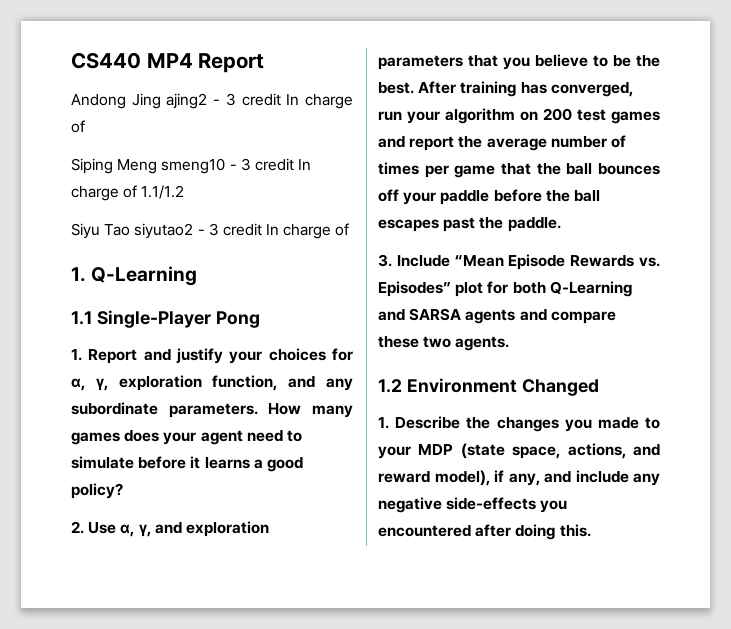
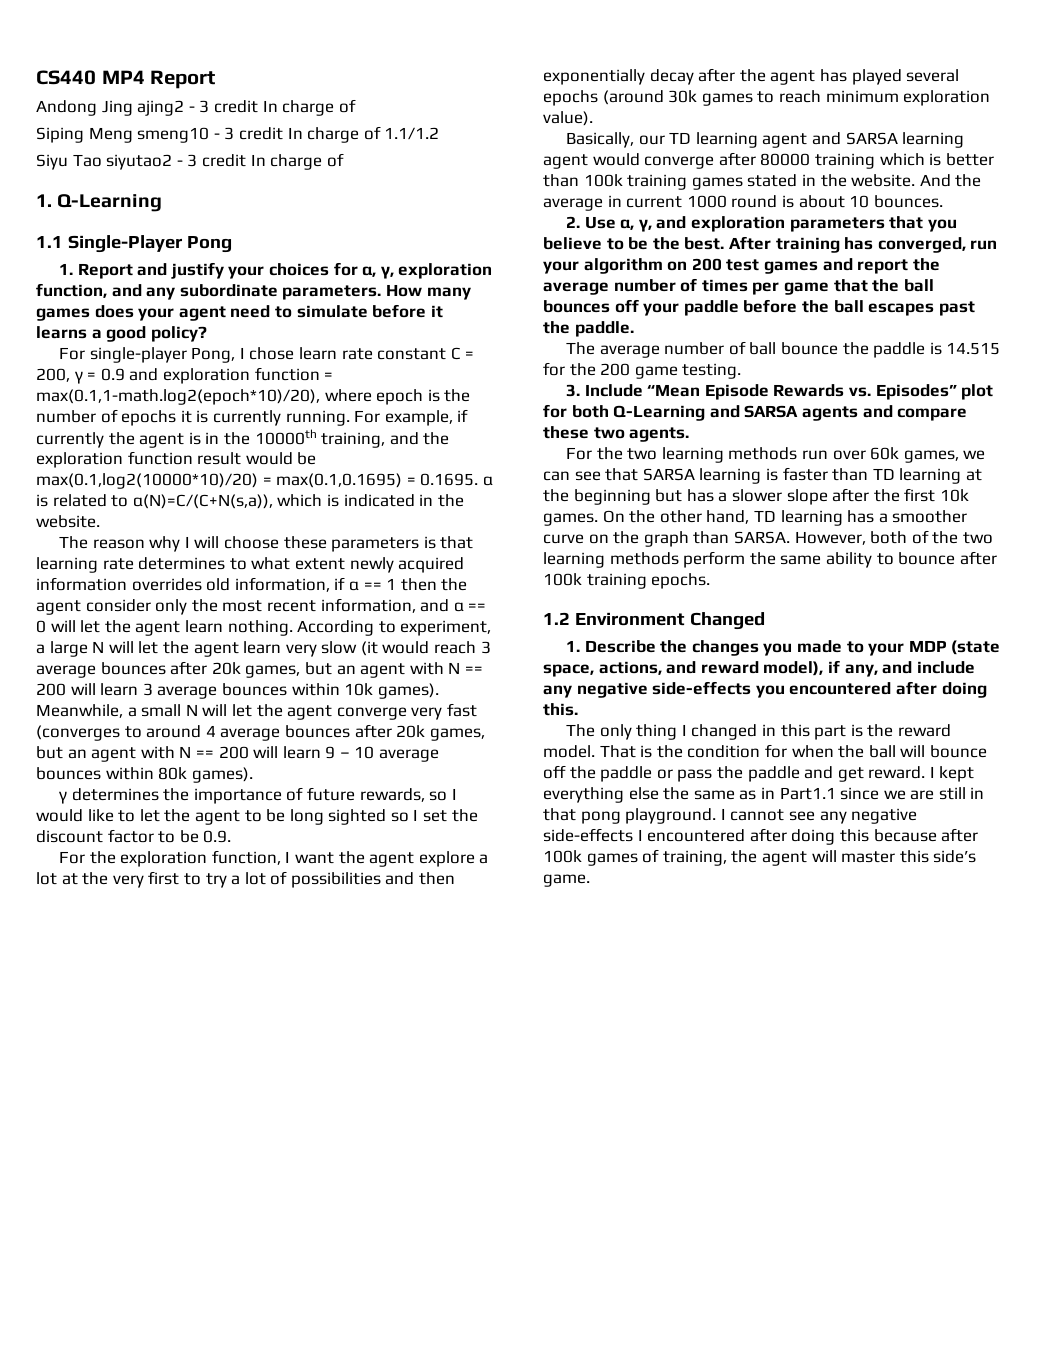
(123, 491) none -> [58,347,475,363] [36,367,334,384] [36,389,471,405] [36,409,469,426] [36,429,450,448] [36,451,317,468] [36,473,493,489] [36,494,464,509] [36,515,100,528] [58,536,474,552] [36,557,465,573] [36,577,468,592] [36,598,487,615] [36,620,492,636] [36,641,491,657] [36,661,483,678] [36,683,439,699] [36,703,477,720] [36,724,485,741] [36,746,440,762] [36,767,253,783] [57,787,457,804] [36,809,478,825] [36,829,232,843] [58,850,489,867] [36,871,456,888] [543,68,960,85] [543,90,991,106] [543,111,593,126] [565,132,965,148] [543,152,994,169] [543,174,982,190] [543,195,943,211] // For single-player Pong, I chose learn rate constant C = 200, γ = 0.9 and exploration function = max(0.1,1-math.log2(epoch*10)/20), where epoch is the number of epochs it is currently running. For example, if currently the agent is in the 10000th training, and the exploration function result would be max(0.1,log2(10000*10)/20) = max(0.1,0.1695) = 0.1695. α is related to α(N)=C/(C+N(s,a)), which is indicated in the website. // The reason why I will choose these parameters is that learning rate determines to what extent newly acquired information overrides old information, if α == 1 then the agent consider only the most recent information, and α == 0 will let the agent learn nothing. According to experiment, a large N will let the agent learn very slow (it would reach 3 average bounces after 20k games, but an agent with N == 200 will learn 3 average bounces within 10k games). Meanwhile, a small N will let the agent converge very fast (converges to around 4 average bounces after 20k games, but an agent with N == 200 will learn 9 – 10 average bounces within 80k games). // γ determines the importance of future rewards, so I would like to let the agent to be long sighted so I set the discount factor to be 0.9. // For the exploration function, I want the agent explore a lot at the very first to try a lot of possibilities and then exponentially decay after the agent has played several epochs (around 30k games to reach minimum exploration value). // Basically, our TD learning agent and SARSA learning agent would converge after 80000 training which is better than 100k training games stated in the website. And the average in current 1000 round is about 10 bounces.
(561, 224) none -> [565,341,1001,358] [543,362,742,379] // The average number of ball bounce the paddle is 14.515 for the 200 game testing.
(510, 343) none -> [565,447,986,463] [543,467,982,484] [543,488,969,505] [543,510,968,526] [543,530,993,547] [543,551,997,568] [543,573,711,589] // For the two learning methods run over 60k games, we can see that SARSA learning is faster than TD learning at the beginning but has a slower slope after the first 10k games. On the other hand, TD learning has a smoother curve on the graph than SARSA. However, both of the two learning methods perform the same ability to bounce after 100k training epochs.
(591, 530) none -> [565,724,951,740] [543,744,987,758] [543,765,975,782] [543,787,985,803] [543,808,918,824] [543,828,979,845] [543,849,977,866] [543,874,590,887] // The only thing I changed in this part is the reward model. That is the condition for when the ball will bounce off the paddle or pass the paddle and get reward. I kept everything else the same as in Part1.1 since we are still in that pong playground. I cannot see any negative side-effects I encountered after doing this because after 100k games of training, the agent will master this side’s game.

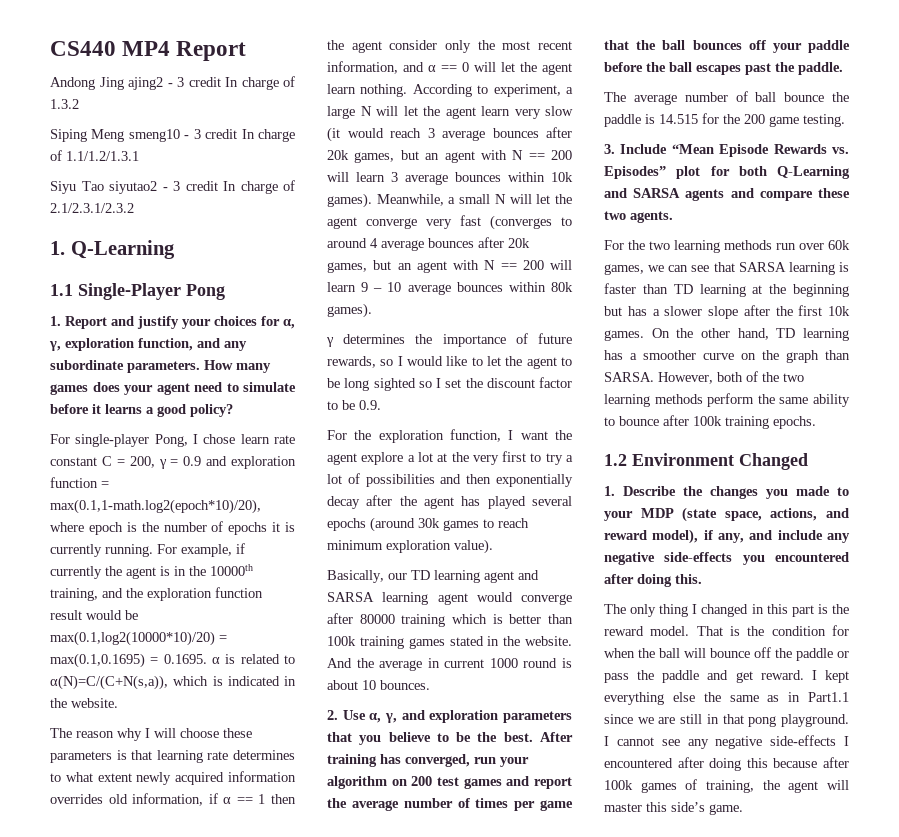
(356, 106) none -> [50,99,79,109] 1.3.2
[384,127,440,140] 1.1/1.2 -> [66,151,139,161] 1.1/1.2/1.3.1
(344, 160) none -> [50,203,134,213] 2.1/2.3.1/2.3.2

